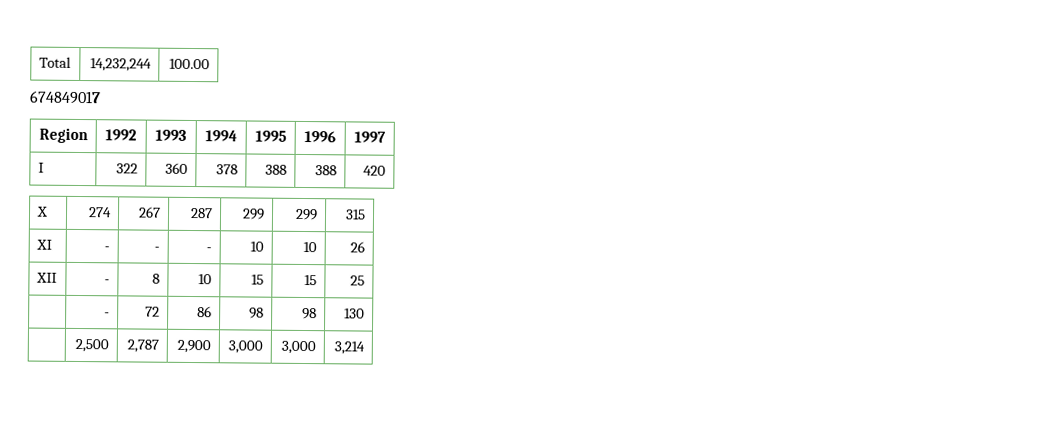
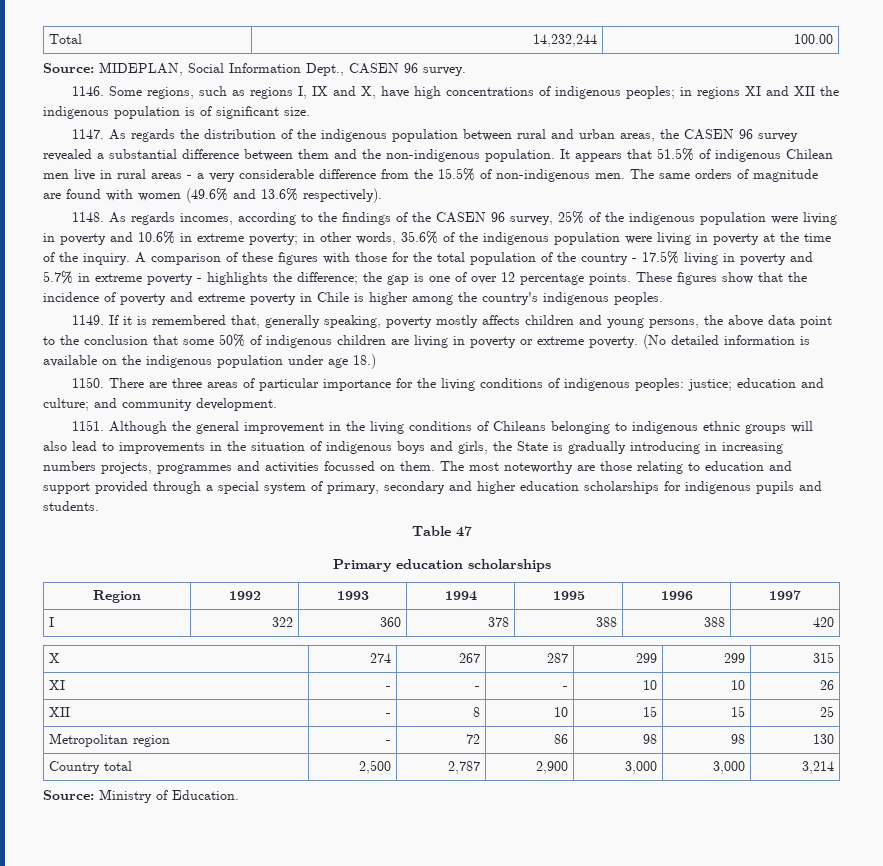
[29,90,101,105] 674849017 -> [43,62,466,76] [71,86,839,99] [43,106,310,119] [71,129,798,142] [43,148,833,162] [43,168,818,182] [43,188,382,203] [71,211,837,225] [43,231,831,245] [43,251,813,265] [43,271,807,285] [43,292,663,305] [71,315,832,328] [43,334,810,349] [43,354,376,369] [71,377,824,391] [43,398,277,411] [71,420,813,434] [43,441,783,454] [43,461,792,474] [43,481,822,494] [43,501,99,511] [411,526,472,537] [332,559,551,572] Source: MIDEPLAN, Social Information Dept., CASEN 96 survey. // 1146. Some regions, such as regions I, IX and X, have high concentrations of indigenous peoples; in regions XI and XII the indigenous population is of significant size. // 1147. As regards the distribution of the indigenous population between rural and urban areas, the CASEN 96 survey revealed a substantial difference between them and the non-indigenous population. It appears that 51.5% of indigenous Chilean men live in rural areas - a very considerable difference from the 15.5% of non-indigenous men. The same orders of magnitude are found with women (49.6% and 13.6% respectively). // 1148. As regards incomes, according to the findings of the CASEN 96 survey, 25% of the indigenous population were living in poverty and 10.6% in extreme poverty; in other words, 35.6% of the indigenous population were living in poverty at the time of the inquiry. A comparison of these figures with those for the total population of the country - 17.5% living in poverty and 5.7% in extreme poverty - highlights the difference; the gap is one of over 12 percentage points. These figures show that the incidence of poverty and extreme poverty in Chile is higher among the country's indigenous peoples. // 1149. If it is remembered that, generally speaking, poverty mostly affects children and young persons, the above data point to the conclusion that some 50% of indigenous children are living in poverty or extreme poverty. (No detailed information is available on the indigenous population under age 18.) // 1150. There are three areas of particular importance for the living conditions of indigenous peoples: justice; education and culture; and community development. // 1151. Although the general improvement in the living conditions of Chileans belonging to indigenous ethnic groups will also lead to improvements in the situation of indigenous boys and girls, the State is gradually introducing in increasing numbers projects, programmes and activities focussed on them. The most noteworthy are those relating to education and support provided through a special system of primary, secondary and higher education scholarships for indigenous pupils and students. // Table 47 // Primary education scholarships
(366, 280) none -> [48,733,170,747] Metropolitan region
(366, 313) none -> [48,761,132,774] Country total
(366, 348) none -> [43,789,239,803] // Source: Ministry of Education.

